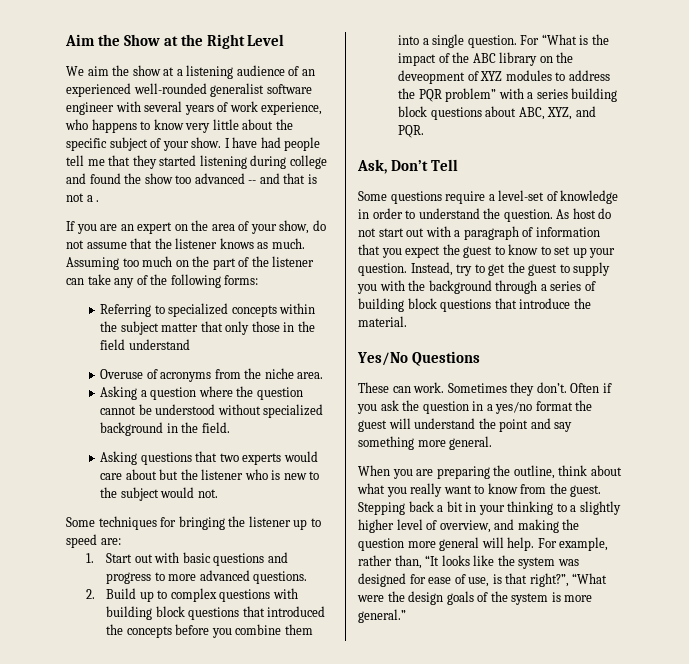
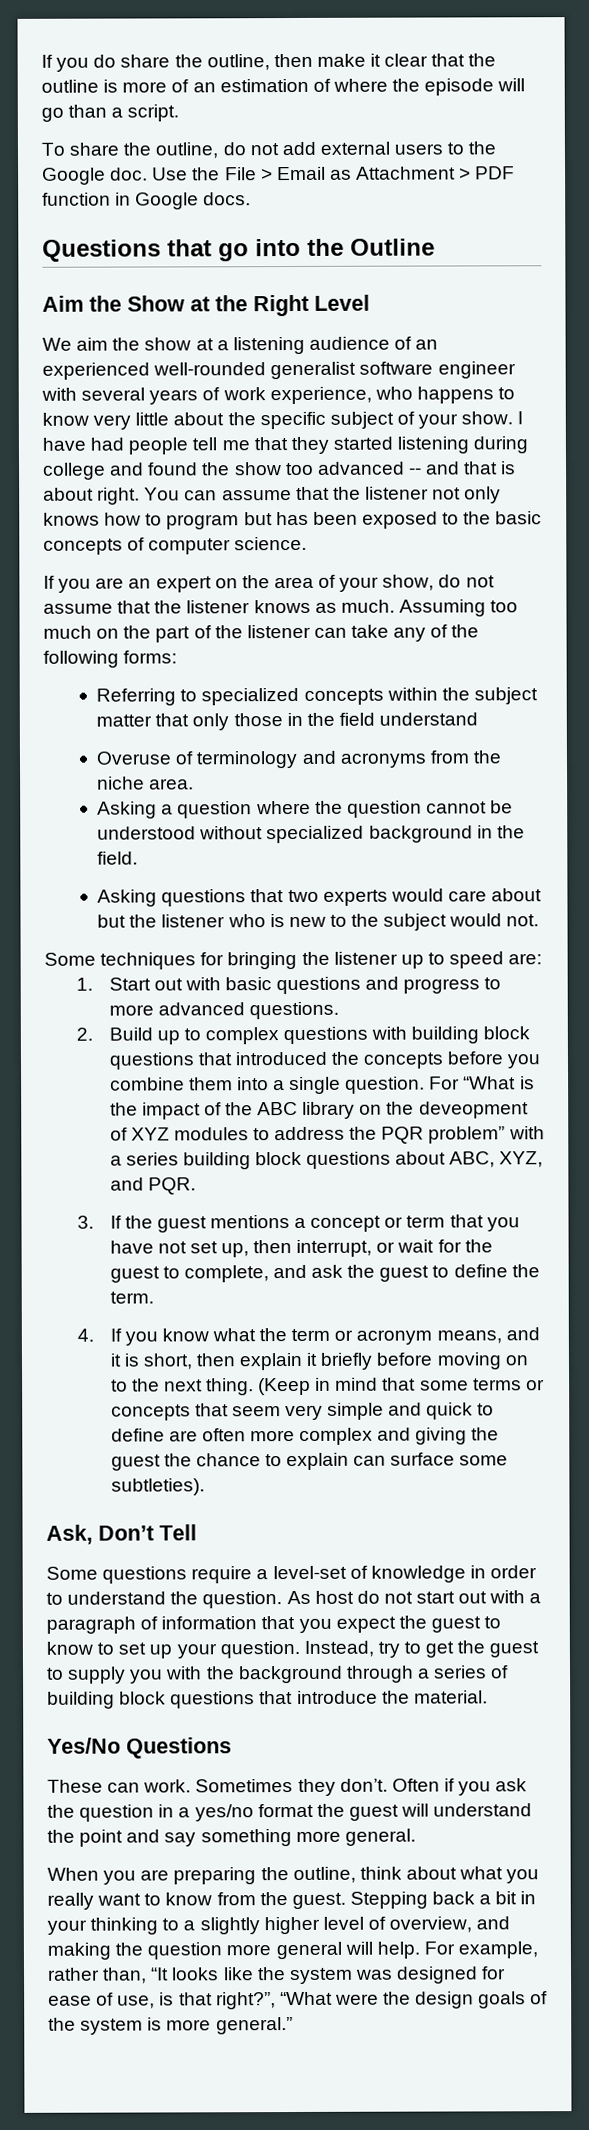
(65, 40) none -> [41,53,497,72] [41,78,526,96] [41,104,180,122] [41,141,497,159] [42,166,516,185] [42,192,252,210] [42,238,435,262] If you do share the outline, then make it clear that the outline is more of an estimation of where the episode will go than a script. // To share the outline, do not add external users to the Google doc. Use the File > Email as Attachment > PDF function in Google docs. // Questions that go into the Outline //
[66,193,100,202] not a . -> [43,486,502,505] [43,511,543,530] [43,536,308,555] about right. You can assume that the listener not only knows how to program but has been exposed to the basic concepts of computer science.
(158, 374) none -> [196,750,337,769] terminology and
(424, 131) none -> [77,1214,520,1233] [109,1239,493,1258] [109,1264,540,1283] [109,1291,154,1304] [77,1327,540,1346] [109,1352,528,1371] [110,1377,545,1396] [110,1402,495,1421] [110,1427,500,1445] [110,1452,509,1471] [110,1478,205,1496] // 3. If the guest mentions a concept or term that you have not set up, then interrupt, or wait for the guest to complete, and ask the guest to define the term. // 4. If you know what the term or acronym means, and it is short, then explain it briefly before moving on to the next thing. (Keep in mind that some terms or concepts that seem very simple and quick to define are often more complex and giving the guest the chance to explain can surface some subtleties).

